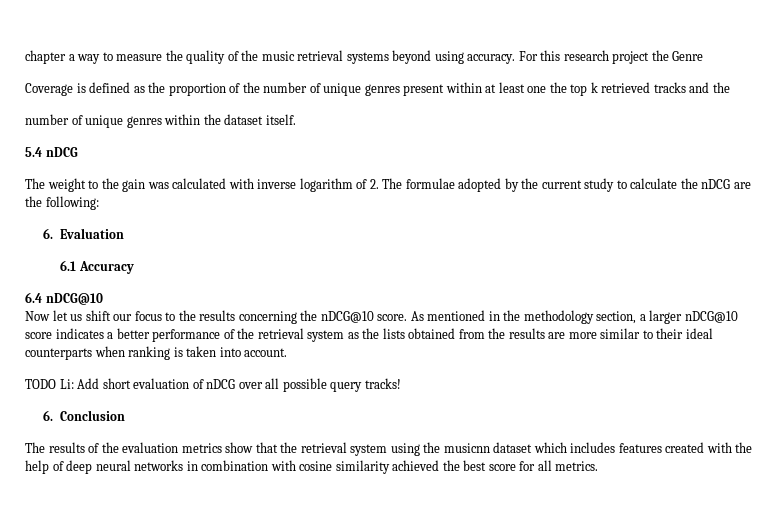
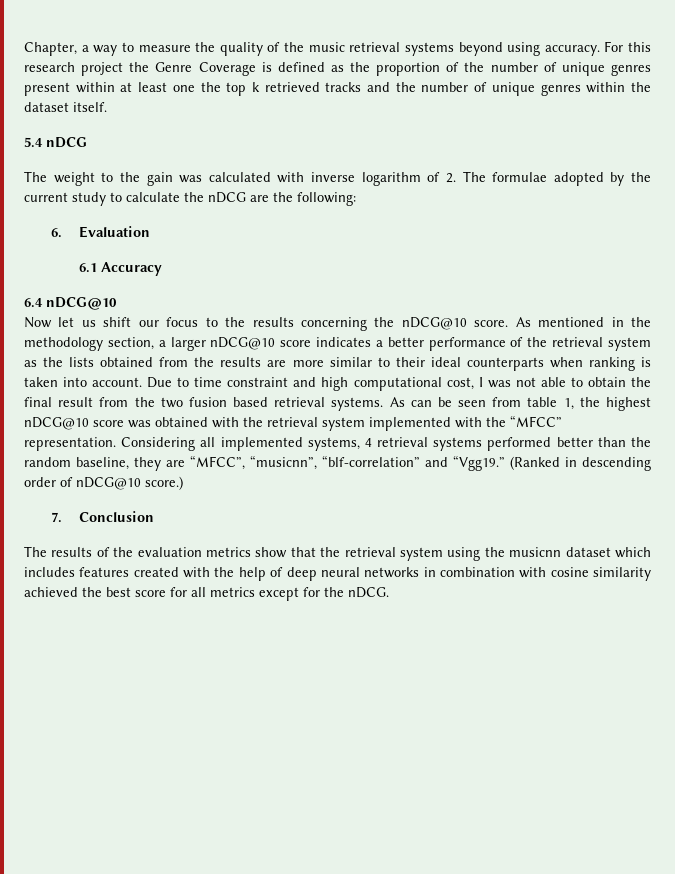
[25,50,66,64] chapter -> [24,42,77,56] Chapter,
(704, 56) // -> (193, 67) none
(730, 87) // -> (416, 87) none
[25,378,401,392] [42,410,53,421] // TODO Li: Add short evaluation of nDCG over all possible query tracks! // 6. -> [147,377,651,391] [24,397,651,411] [24,415,562,431] [24,437,651,451] [24,455,651,471] [24,476,183,490] [51,512,63,523] Due to time constraint and high computational cost, I was not able to obtain the final result from the two fusion based retrieval systems. As can be seen from table 1, the highest nDCG@10 score was obtained with the retrieval system implemented with the “MFCC” representation. Considering all implemented systems, 4 retrieval systems performed better than the random baseline, they are “MFCC”, “musicnn”, “blf-correlation” and “Vgg19.” (Ranked in descending order of nDCG@10 score.) // 7.
[555,461,599,471] metrics. -> [210,587,389,601] metrics except for the nDCG.

